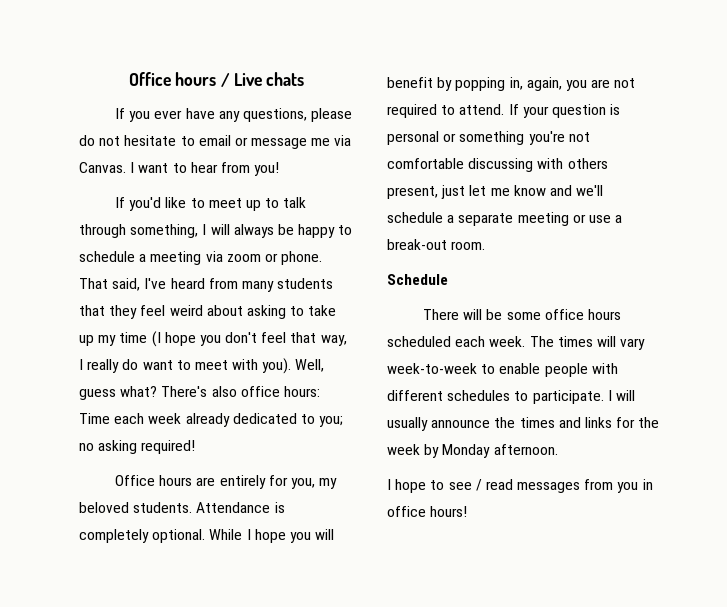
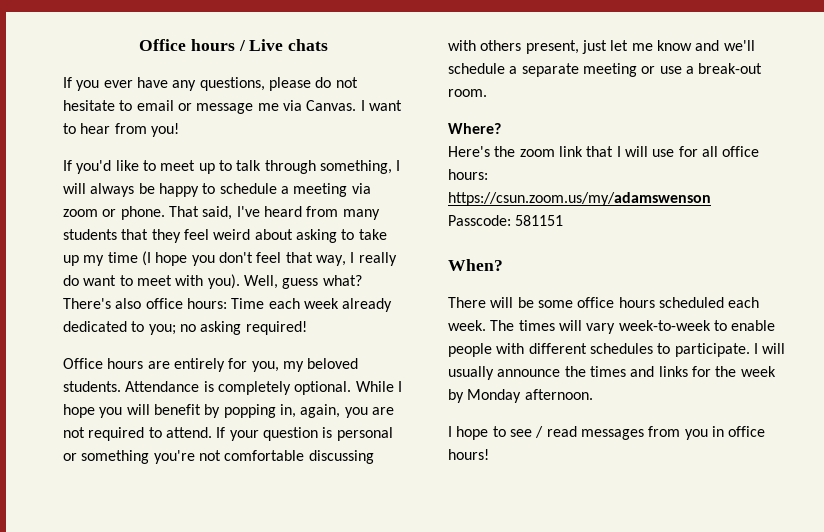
[387,274,448,285] Schedule -> [448,123,501,134] [448,146,760,157] [448,169,488,180] [448,192,711,206] [448,215,564,226] [448,259,503,271] Where? // Here's the zoom link that I will use for all office hours: // https://csun.zoom.us/my/adamswenson // Passcode: 581151 // When?

